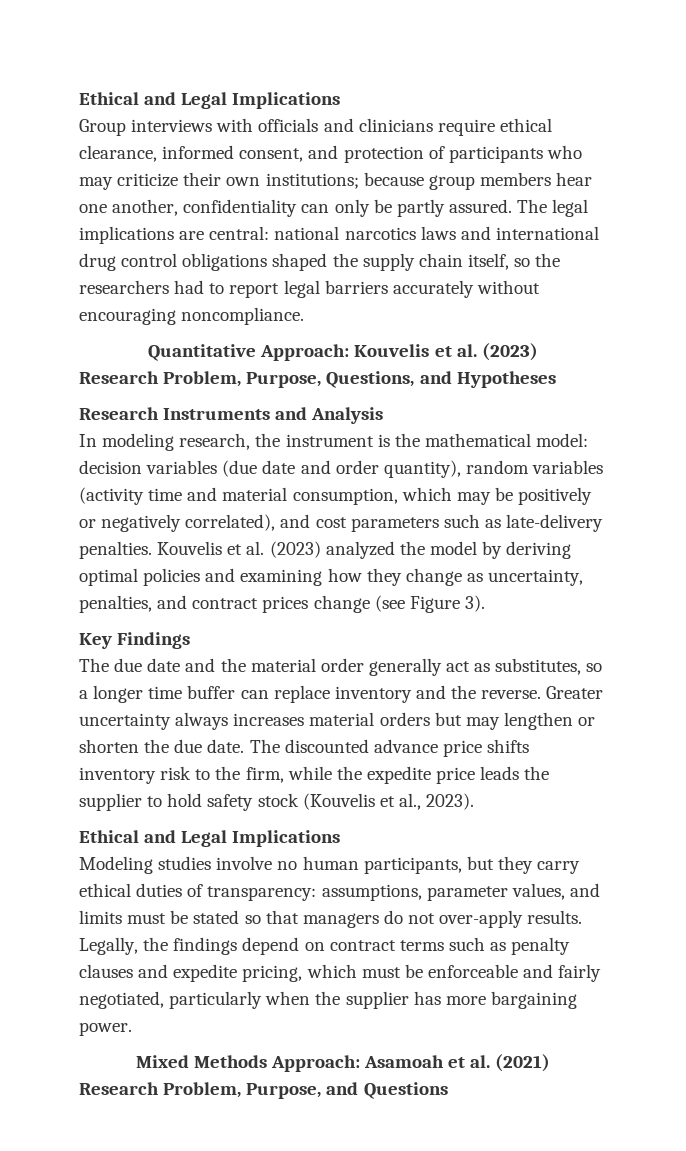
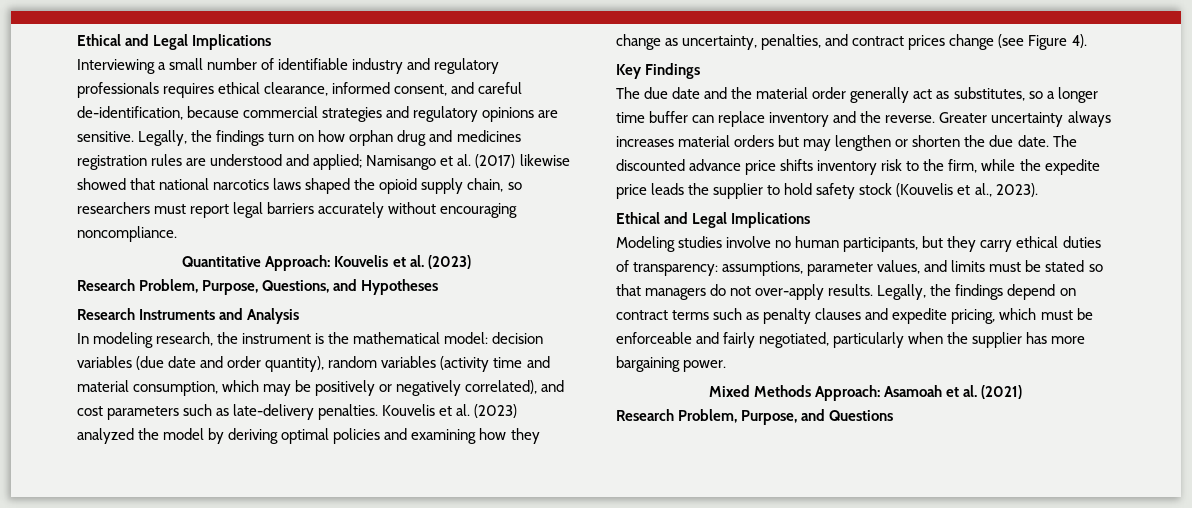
[79,92,341,109] [79,118,495,136] Ethical and Legal Implications // Group interviews with officials and clinicians require -> [77,34,272,50] [77,58,500,74] [77,82,215,98] Ethical and Legal Implications // Interviewing a small number of identifiable industry and regulatory professionals requires
[343,145,582,163] [79,172,593,190] [79,199,589,217] [79,226,599,244] [79,253,561,271] [79,280,225,294] protection of participants who may criticize their own institutions; because group members hear one another, confidentiality can only be partly assured. The legal implications are central: national narcotics laws and international drug control obligations shaped the supply chain itself, so the researchers had to -> [478,82,523,94] [77,106,559,122] [77,130,521,146] [77,154,570,170] [77,178,522,194] [77,202,187,214] careful de-identification, because commercial strategies and regulatory opinions are sensitive. Legally, the findings turn on how orphan drug and medicines registration rules are understood and applied; Namisango et al. (2017) likewise showed that national narcotics laws shaped the opioid supply chain, so researchers must
[464,595,485,612] 3). -> [1071,34,1087,48] 4).

